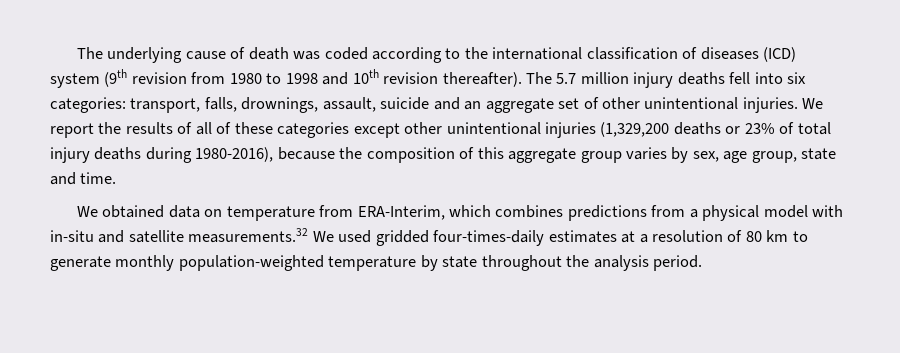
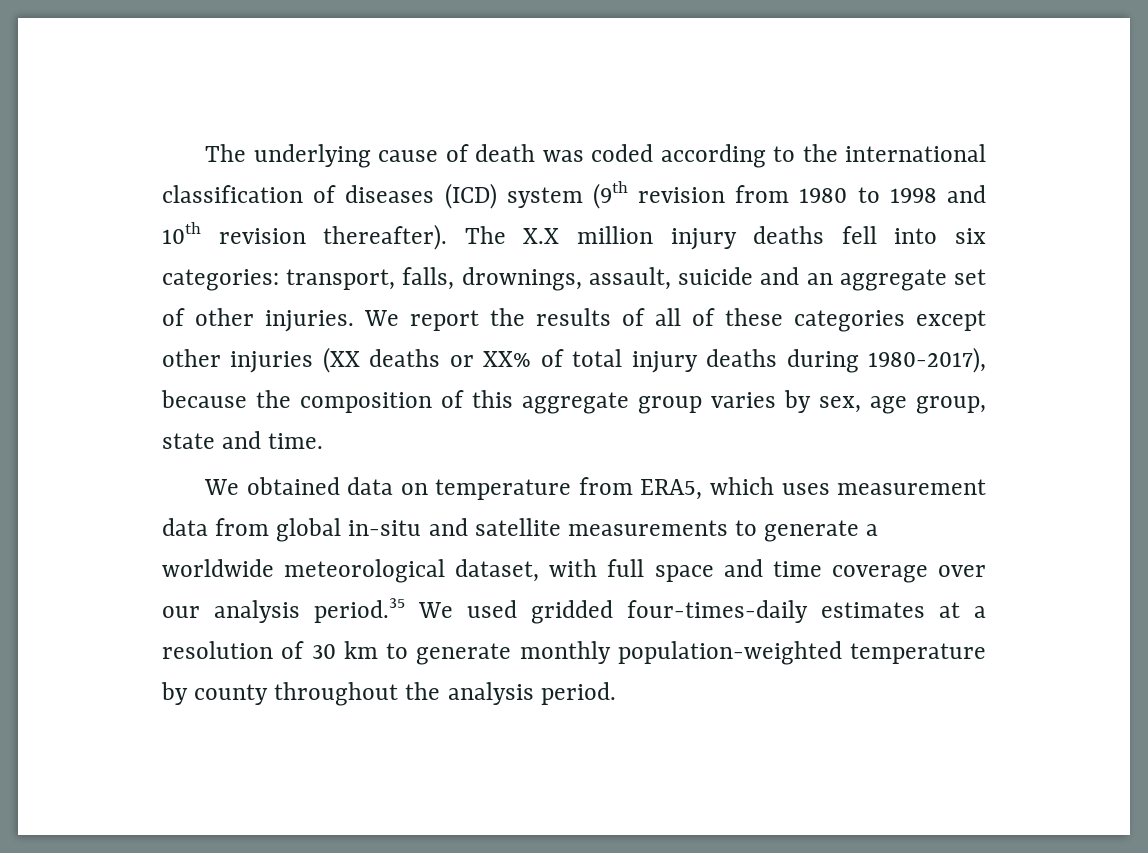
[556,73,577,84] 5.7 -> [523,228,560,244] X.X
[644,97,739,110] unintentional -> (254, 317) none
[446,122,670,138] unintentional injuries (1,329,200 -> [230,347,360,373] injuries (XX
[744,123,775,134] 23% -> [483,351,532,367] XX%
[195,147,274,162] 1980-2016), -> [868,347,986,373] 1980-2017),
[357,205,844,221] [50,228,309,243] ERA-Interim, which combines predictions from a physical model with in-situ and satellite measurements.32 -> [640,477,986,500] [162,518,879,542] [162,559,986,583] [162,598,405,623] ERA5, which uses measurement data from global in-situ and satellite measurements to generate a worldwide meteorological dataset, with full space and time coverage over our analysis period.35
[745,231,762,242] 80 -> [311,644,336,659] 30
[442,256,478,268] state -> [194,684,269,705] county

